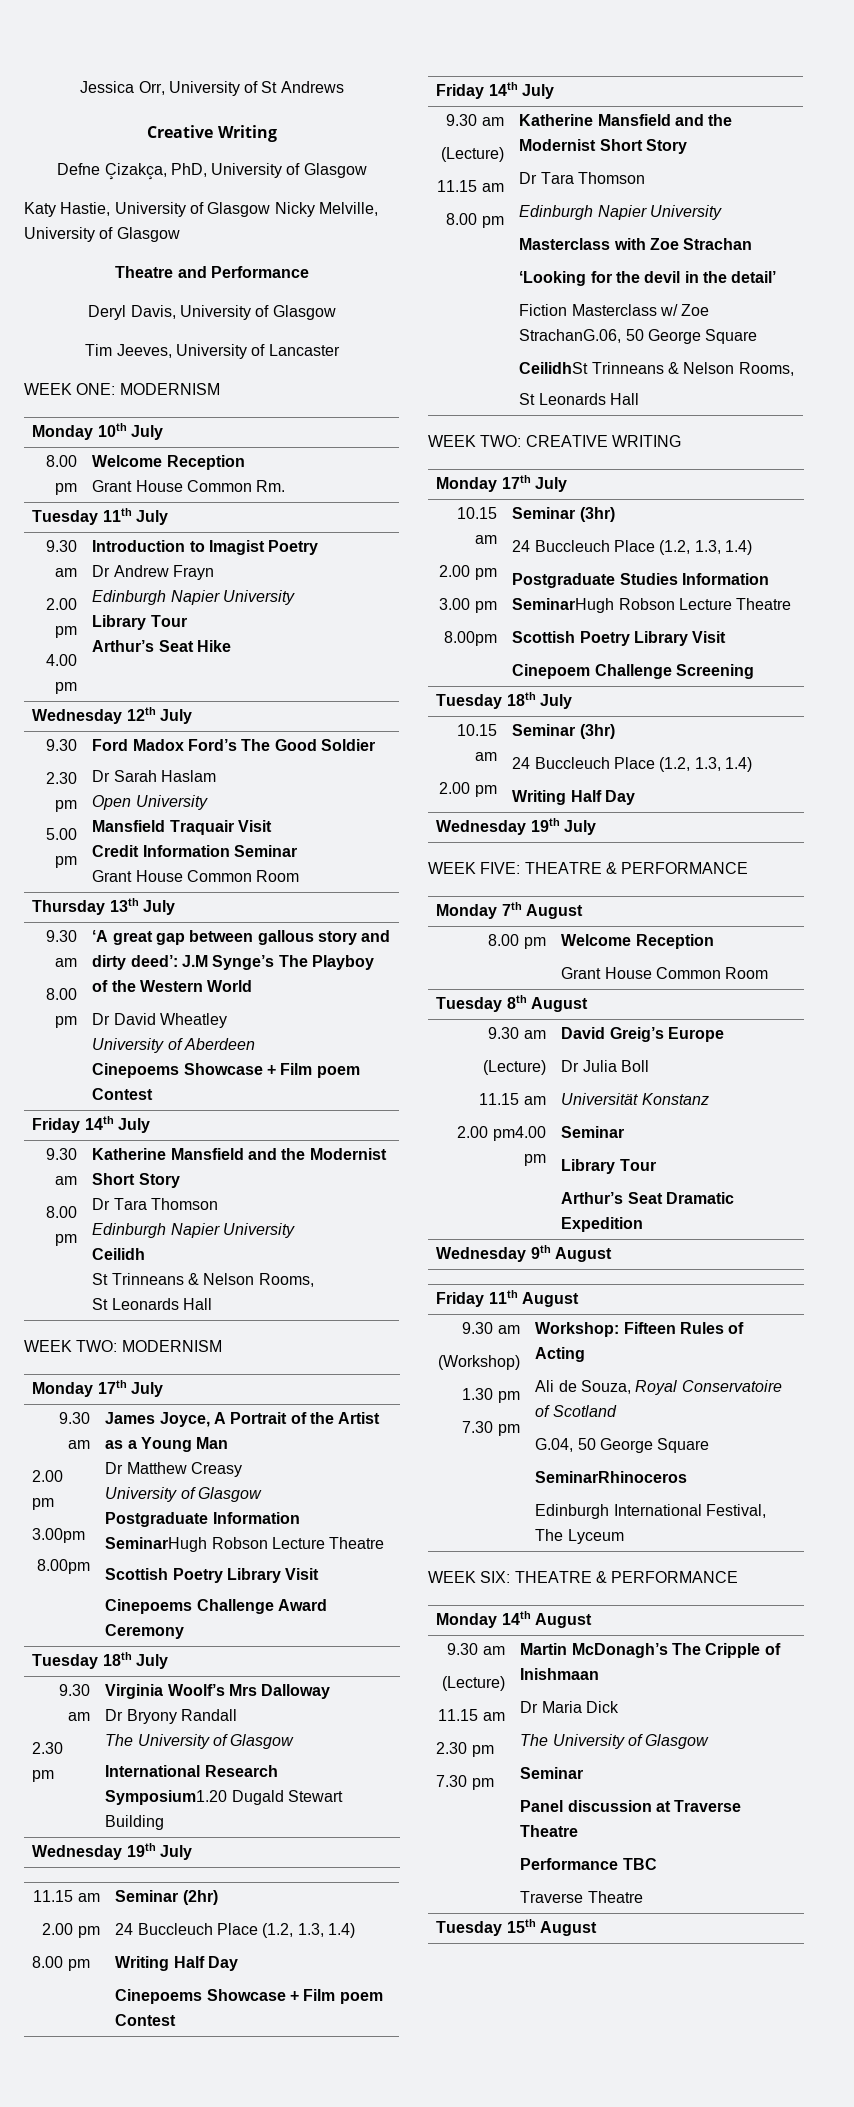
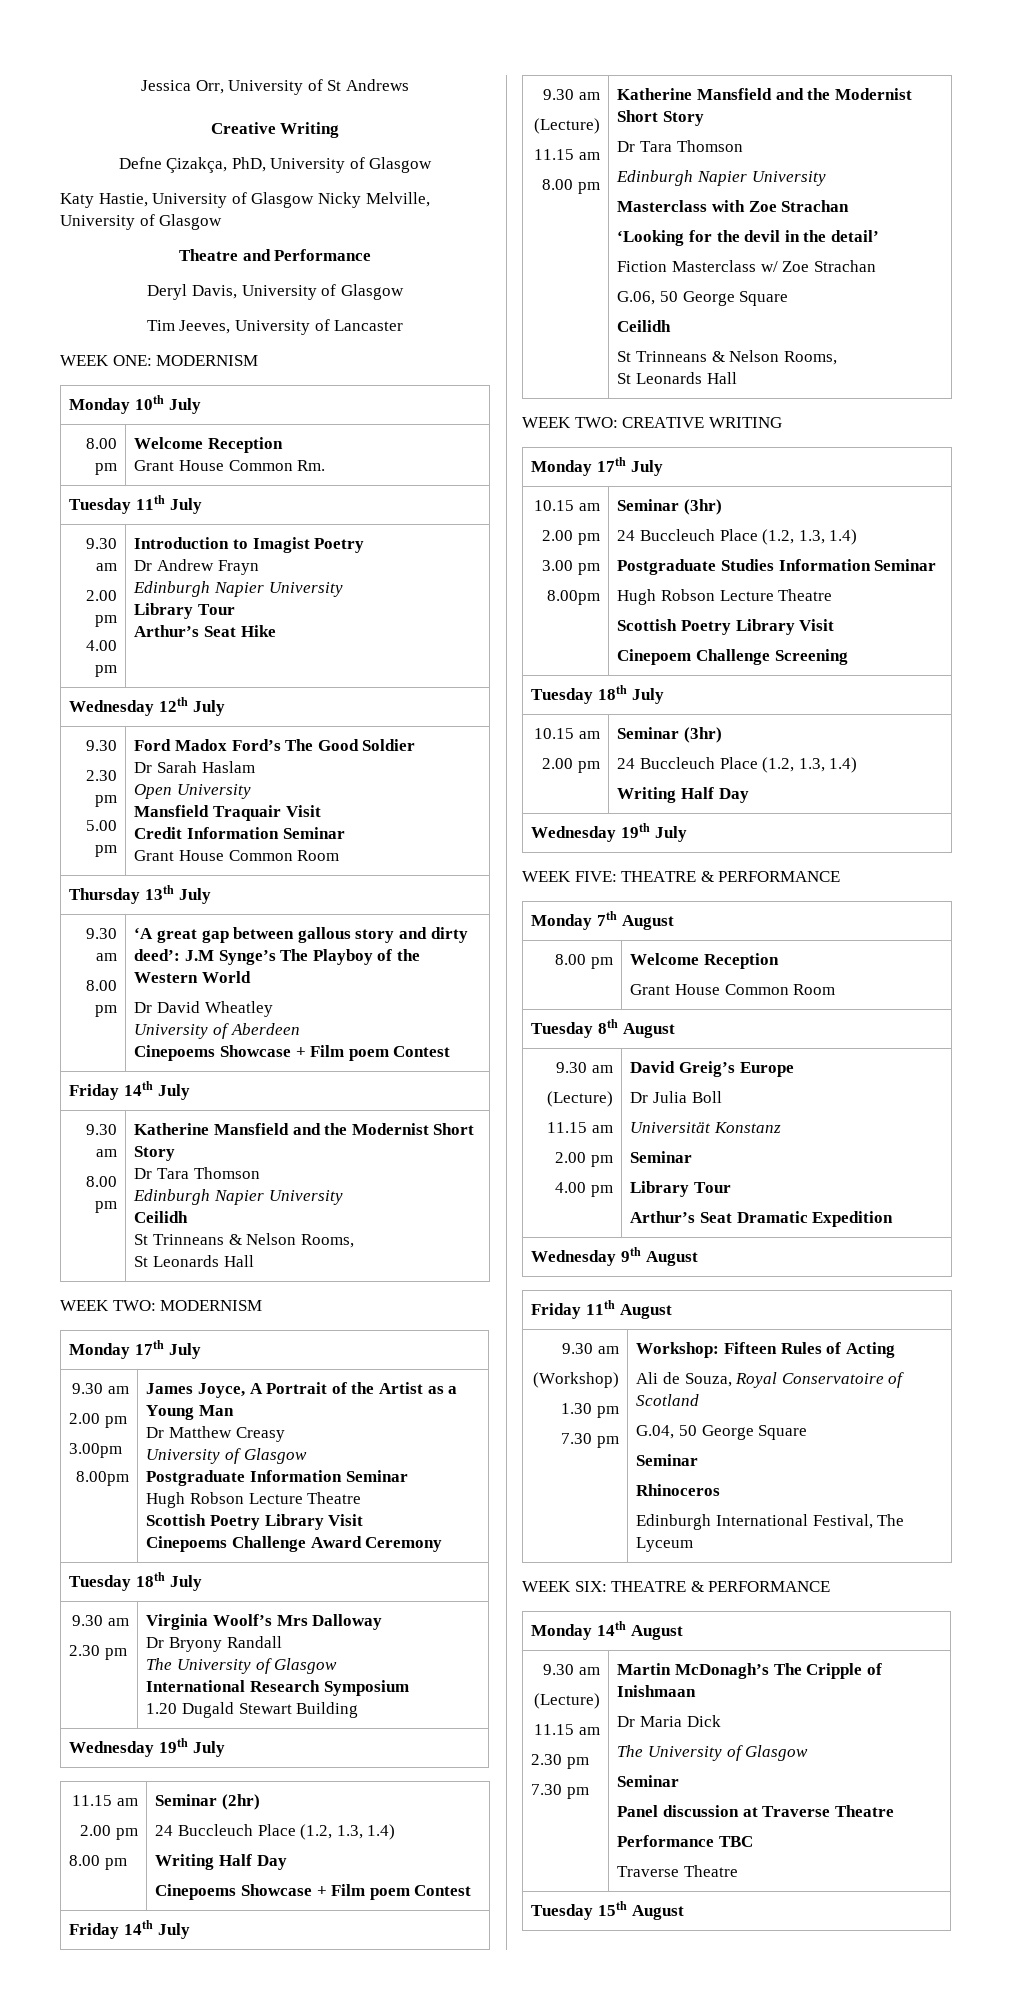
[105,1537,208,1552] SeminarHugh -> [345,1470,408,1482] [146,1492,186,1508] Seminar // Hugh
[105,1790,228,1805] Symposium1.20 -> [323,1680,409,1696] [146,1703,178,1714] Symposium // 1.20
[519,329,758,344] [519,362,589,374] StrachanG.06, 50 George Square // CeilidhSt -> [813,260,876,272] [617,291,789,306] [617,320,672,332] [617,351,632,362] Strachan // G.06, 50 George Square // Ceilidh // St
[512,598,615,613] SeminarHugh -> [874,559,937,571] [617,589,657,605] Seminar // Hugh
[492,1126,546,1141] pm4.00 -> [590,1155,613,1167] [555,1182,587,1193] pm // 4.00
[535,1471,688,1483] SeminarRhinoceros -> [636,1454,699,1466] [636,1484,721,1496] Seminar // Rhinoceros

